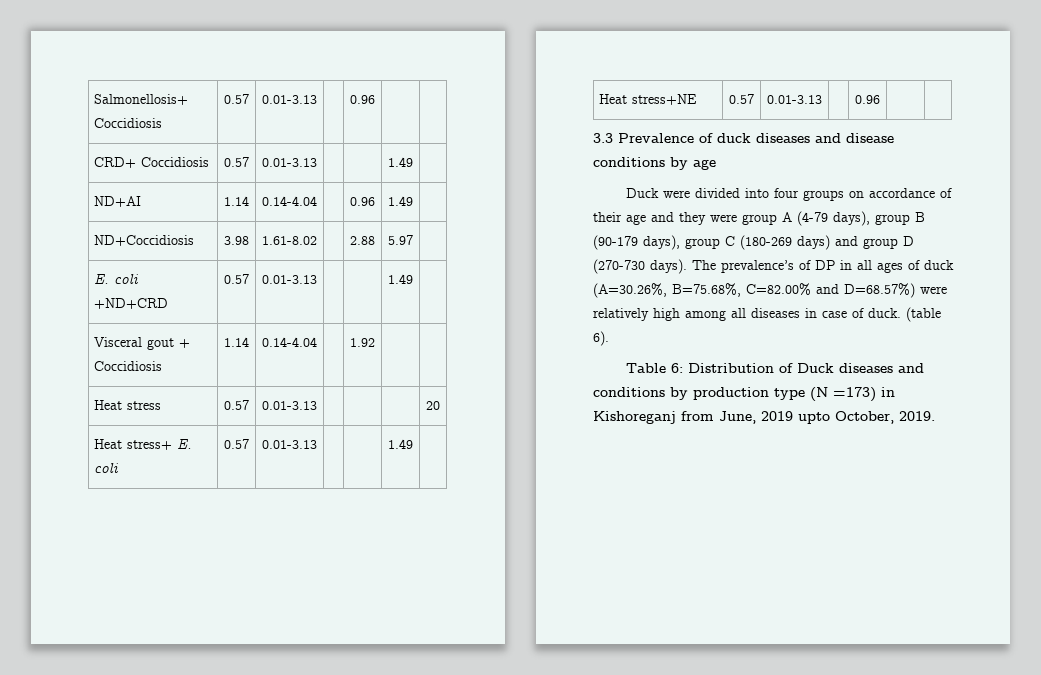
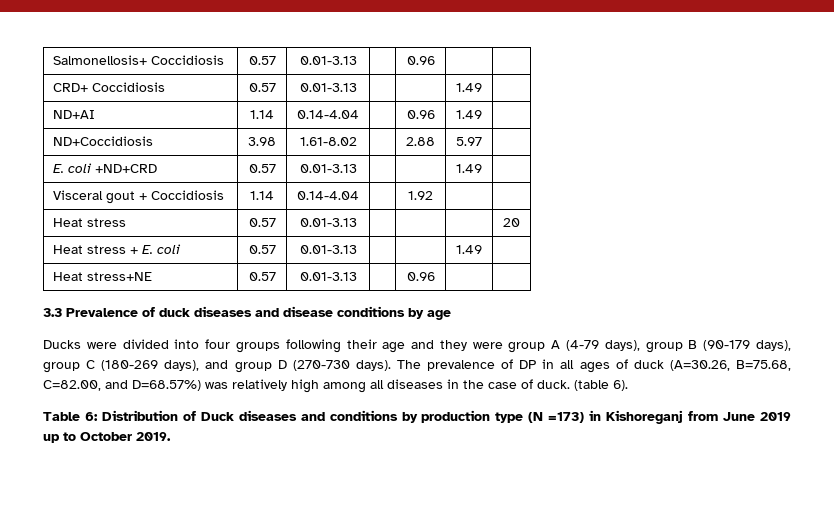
[127,440,173,450] stress+ -> [86,245,138,254] stress +
[625,188,659,198] Duck -> [43,340,81,349] Ducks
[848,188,952,198] on accordance of -> [285,339,341,353] following
[797,235,830,250] days) -> [164,360,200,371] days),
[721,260,794,273] prevalence’s -> [427,360,496,371] prevalence
[593,283,811,298] (A=30.26%, B=75.68%, C=82.00% -> [669,360,791,371] [43,380,101,391] (A=30.26, B=75.68, C=82.00,
[920,286,947,294] were -> [205,382,228,389] was
(817, 313) none -> [463,380,484,389] the
[719,411,894,424] June, 2019 upto October, -> [723,412,792,421] [43,432,132,443] June 2019 up to October

